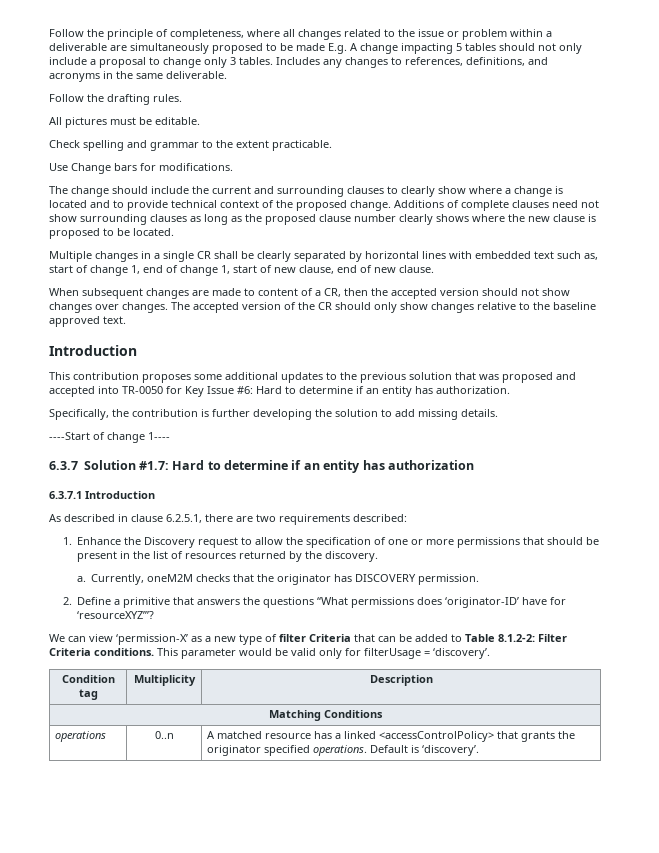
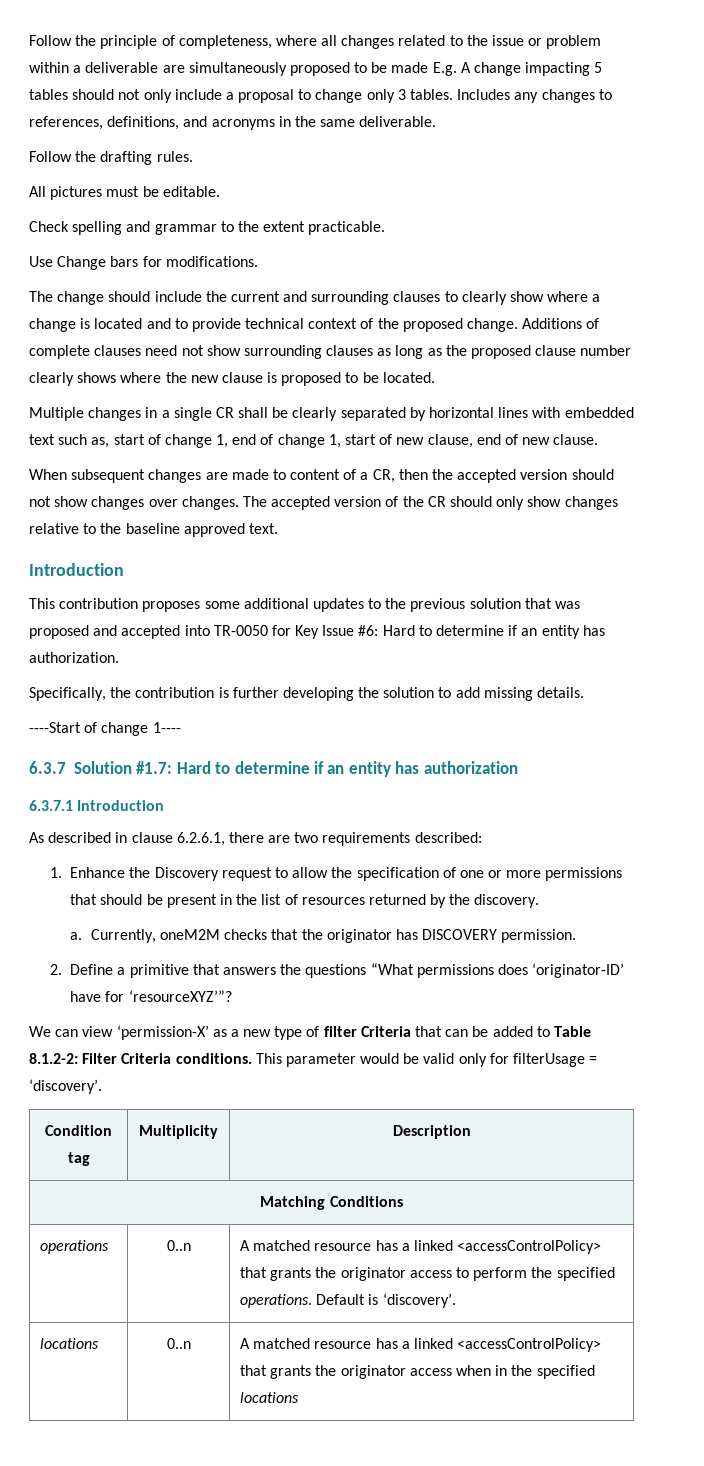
[166,514,202,523] 6.2.5.1, -> [176,832,225,846] 6.2.6.1,
(262, 750) none -> [409,1267,553,1281] access to perform the
(480, 750) none -> [40,1338,100,1349] [166,1338,191,1349] [240,1338,602,1352] [240,1365,595,1379] [240,1392,300,1403] // locations | 0..n | A matched resource has a linked <accessControlPolicy> that grants the originator access when in the specified locations

